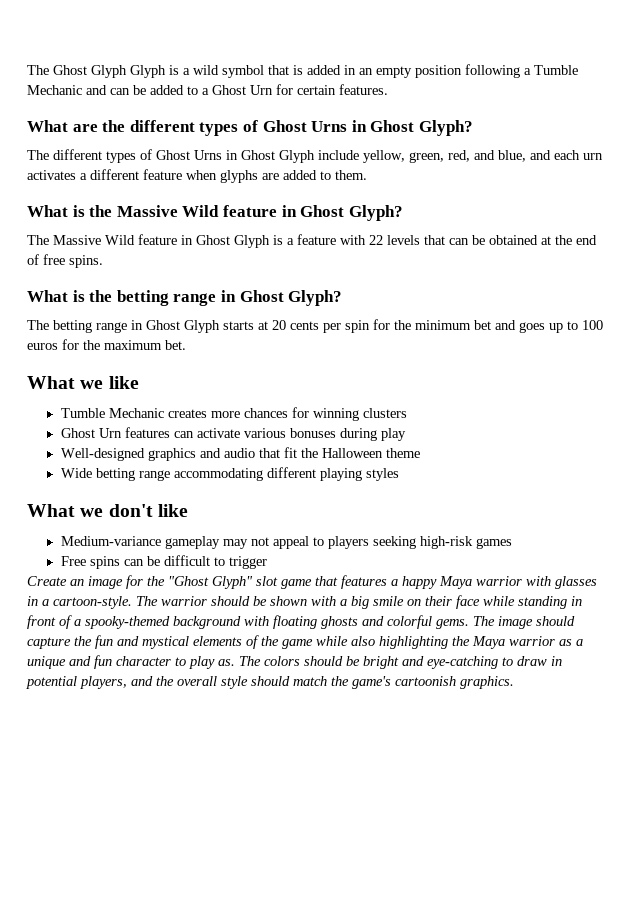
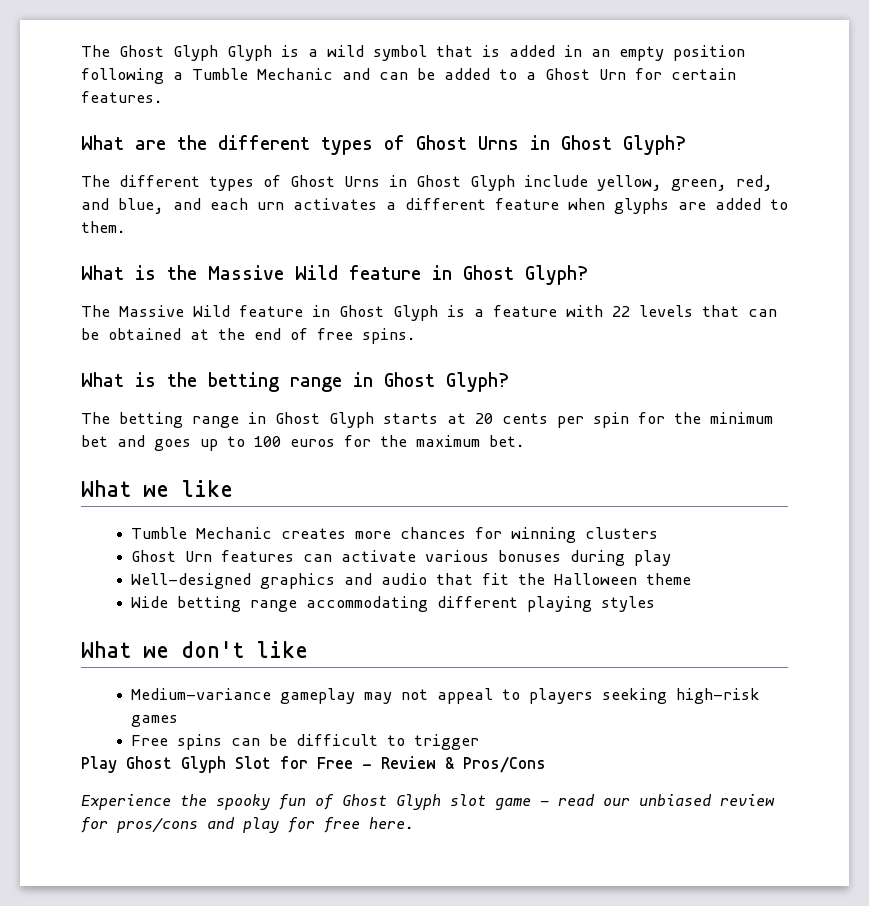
[27,575,597,589] [27,595,582,609] [27,615,575,629] [27,635,583,649] [27,655,562,669] [26,676,514,689] Create an image for the "Ghost Glyph" slot game that features a happy Maya warrior with glasses in a cartoon-style. The warrior should be shown with a big smile on their face while standing in front of a spooky-themed background with floating ghosts and colorful gems. The image should capture the fun and mystical elements of the game while also highlighting the Maya warrior as a unique and fun character to play as. The colors should be bright and eye-catching to draw in potential players, and the overall style should match the game's cartoonish graphics. -> [81,756,546,773] [81,794,775,810] [81,817,414,833] Play Ghost Glyph Slot for Free - Review & Pros/Cons // Experience the spooky fun of Ghost Glyph slot game - read our unbiased review for pros/cons and play for free here.

